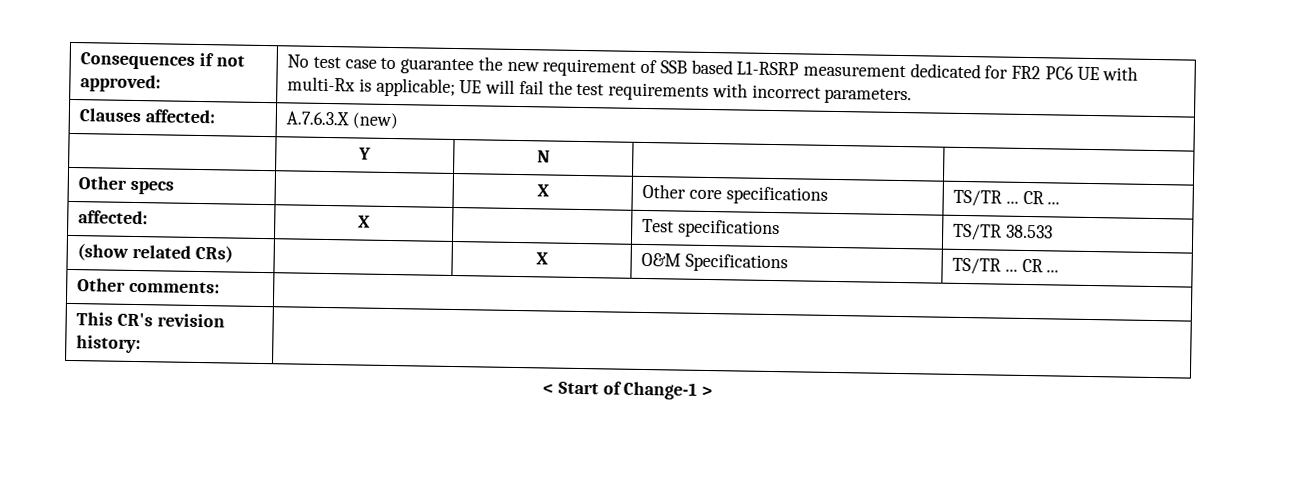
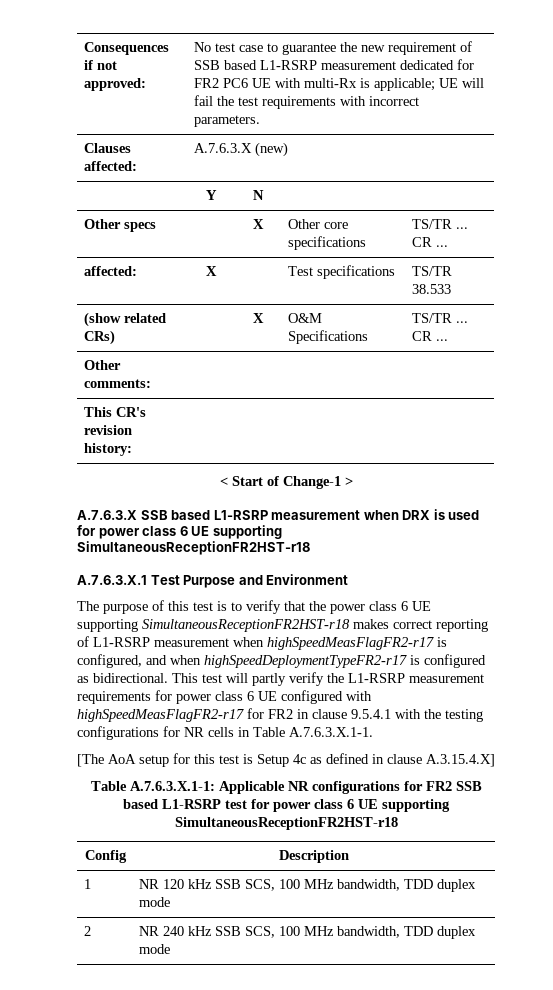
(713, 391) none -> [77,509,480,520] [77,525,282,539] [77,541,310,555] [77,574,349,588] [77,600,431,614] [77,619,488,632] [77,636,447,650] [77,654,486,668] [77,672,484,686] [77,690,372,704] [77,708,483,722] [77,726,373,740] [77,753,495,767] [90,781,482,794] [123,799,450,812] [174,817,398,830] [84,850,127,863] [278,850,349,863] [83,879,91,889] [138,879,476,892] [138,897,170,907] [83,926,91,936] [138,926,476,939] [138,944,170,954] // A.7.6.3.X SSB based L1-RSRP measurement when DRX is used for power class 6 UE supporting SimultaneousReceptionFR2HST-r18 // A.7.6.3.X.1 Test Purpose and Environment // The purpose of this test is to verify that the power class 6 UE supporting SimultaneousReceptionFR2HST-r18 makes correct reporting of L1-RSRP measurement when highSpeedMeasFlagFR2-r17 is configured, and when highSpeedDeploymentTypeFR2-r17 is configured as bidirectional. This test will partly verify the L1-RSRP measurement requirements for power class 6 UE configured with highSpeedMeasFlagFR2-r17 for FR2 in clause 9.5.4.1 with the testing configurations for NR cells in Table A.7.6.3.X.1-1. // [The AoA setup for this test is Setup 4c as defined in clause A.3.15.4.X] // Table A.7.6.3.X.1-1: Applicable NR configurations for FR2 SSB based L1-RSRP test for power class 6 UE supporting SimultaneousReceptionFR2HST-r18 // Config | Description // 1 | NR 120 kHz SSB SCS, 100 MHz bandwidth, TDD duplex mode // 2 | NR 240 kHz SSB SCS, 100 MHz bandwidth, TDD duplex mode

